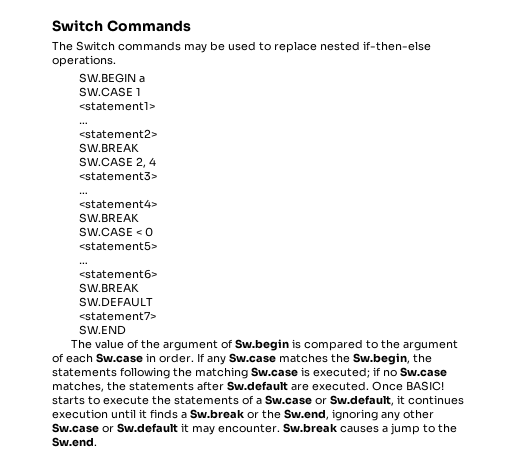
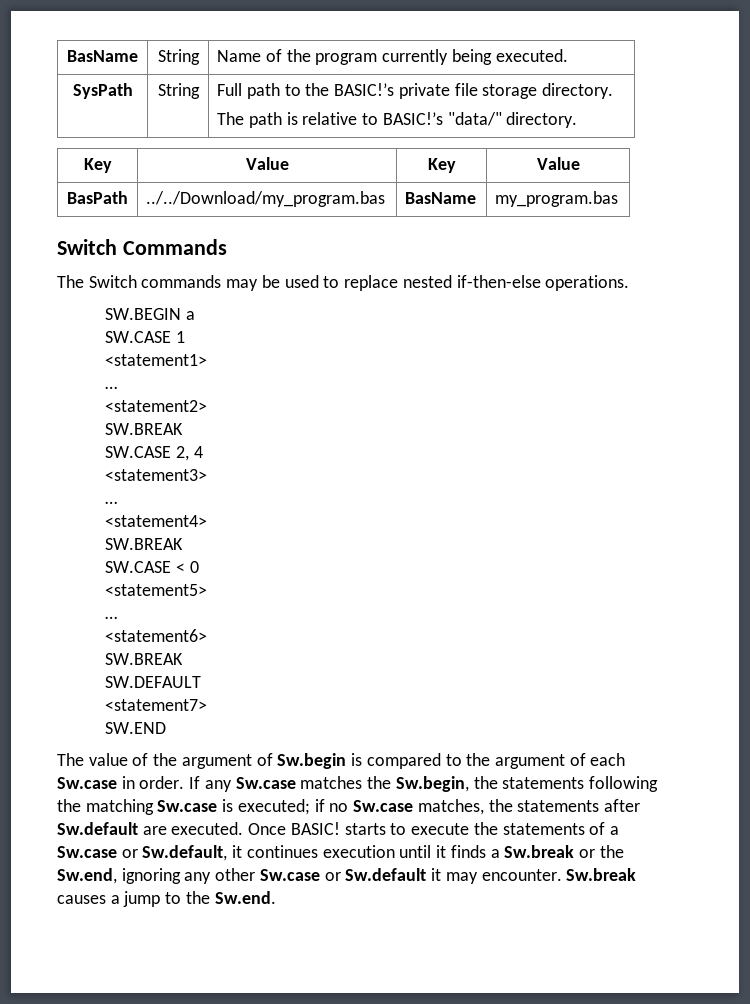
(52, 26) none -> [67,50,138,62] [157,49,200,65] [217,49,568,65] [72,83,133,99] [157,83,200,99] [217,83,614,99] [217,112,578,128] [83,158,112,173] [245,157,289,170] [427,158,456,173] [536,157,580,170] [67,191,128,204] [146,191,386,207] [405,192,477,204] [495,191,619,207] BasName | String | Name of the program currently being executed. // SysPath | String | Full path to the BASIC!’s private file storage directory. // The path is relative to BASIC!’s "data/" directory. // Key | Value | Key | Value // BasPath | ../../Download/my_program.bas | BasName | my_program.bas //

